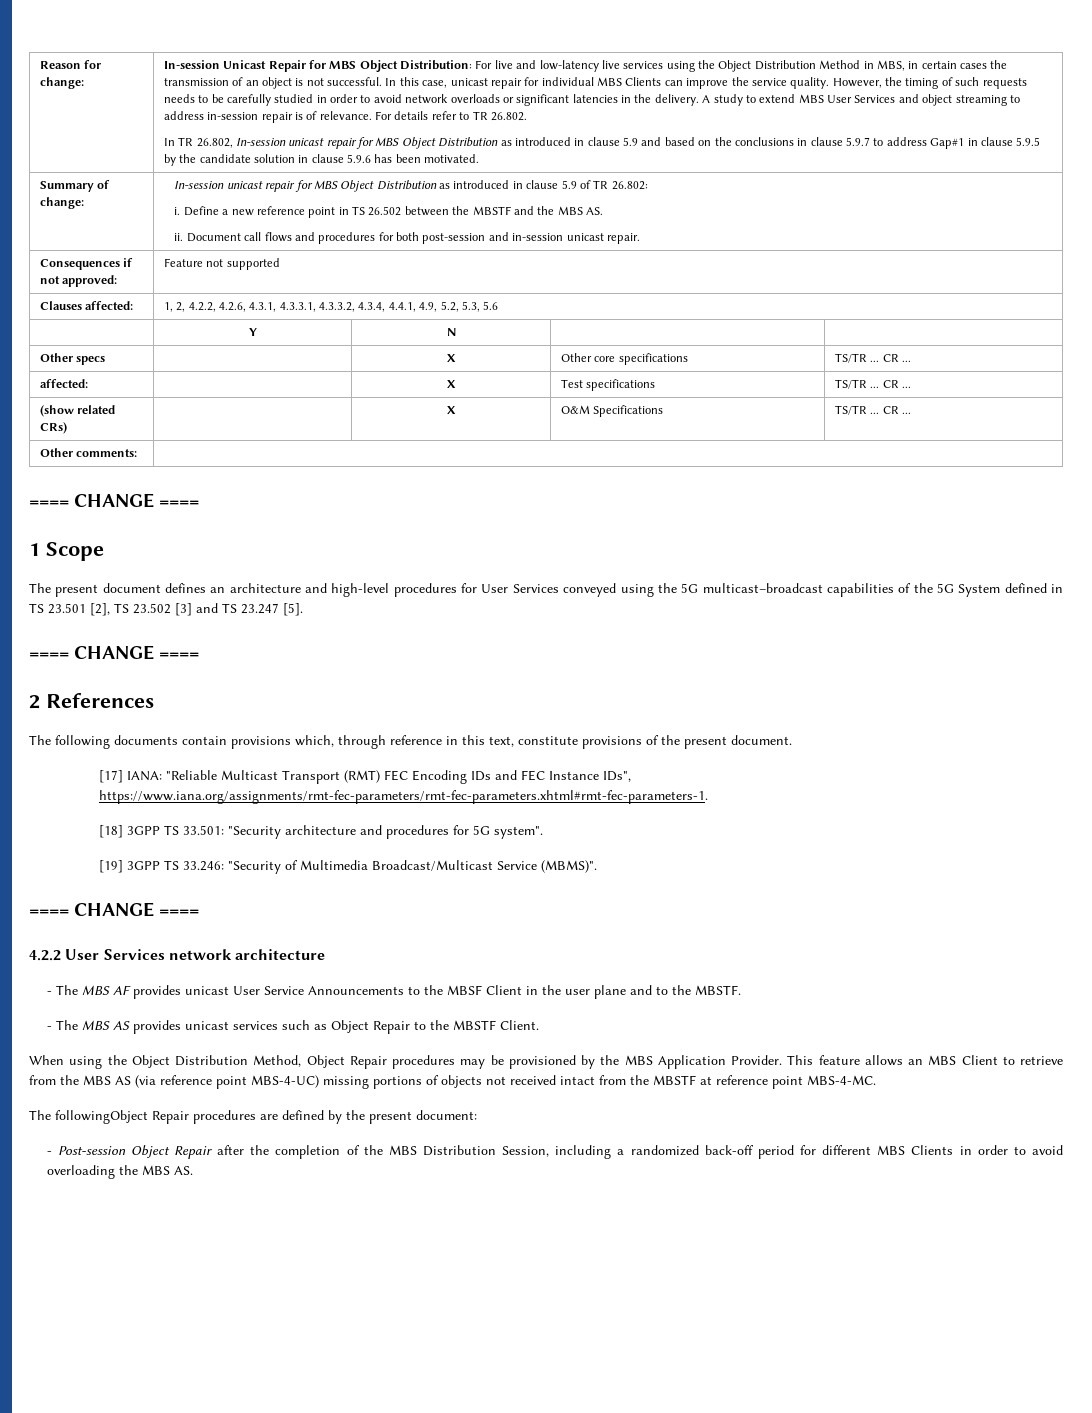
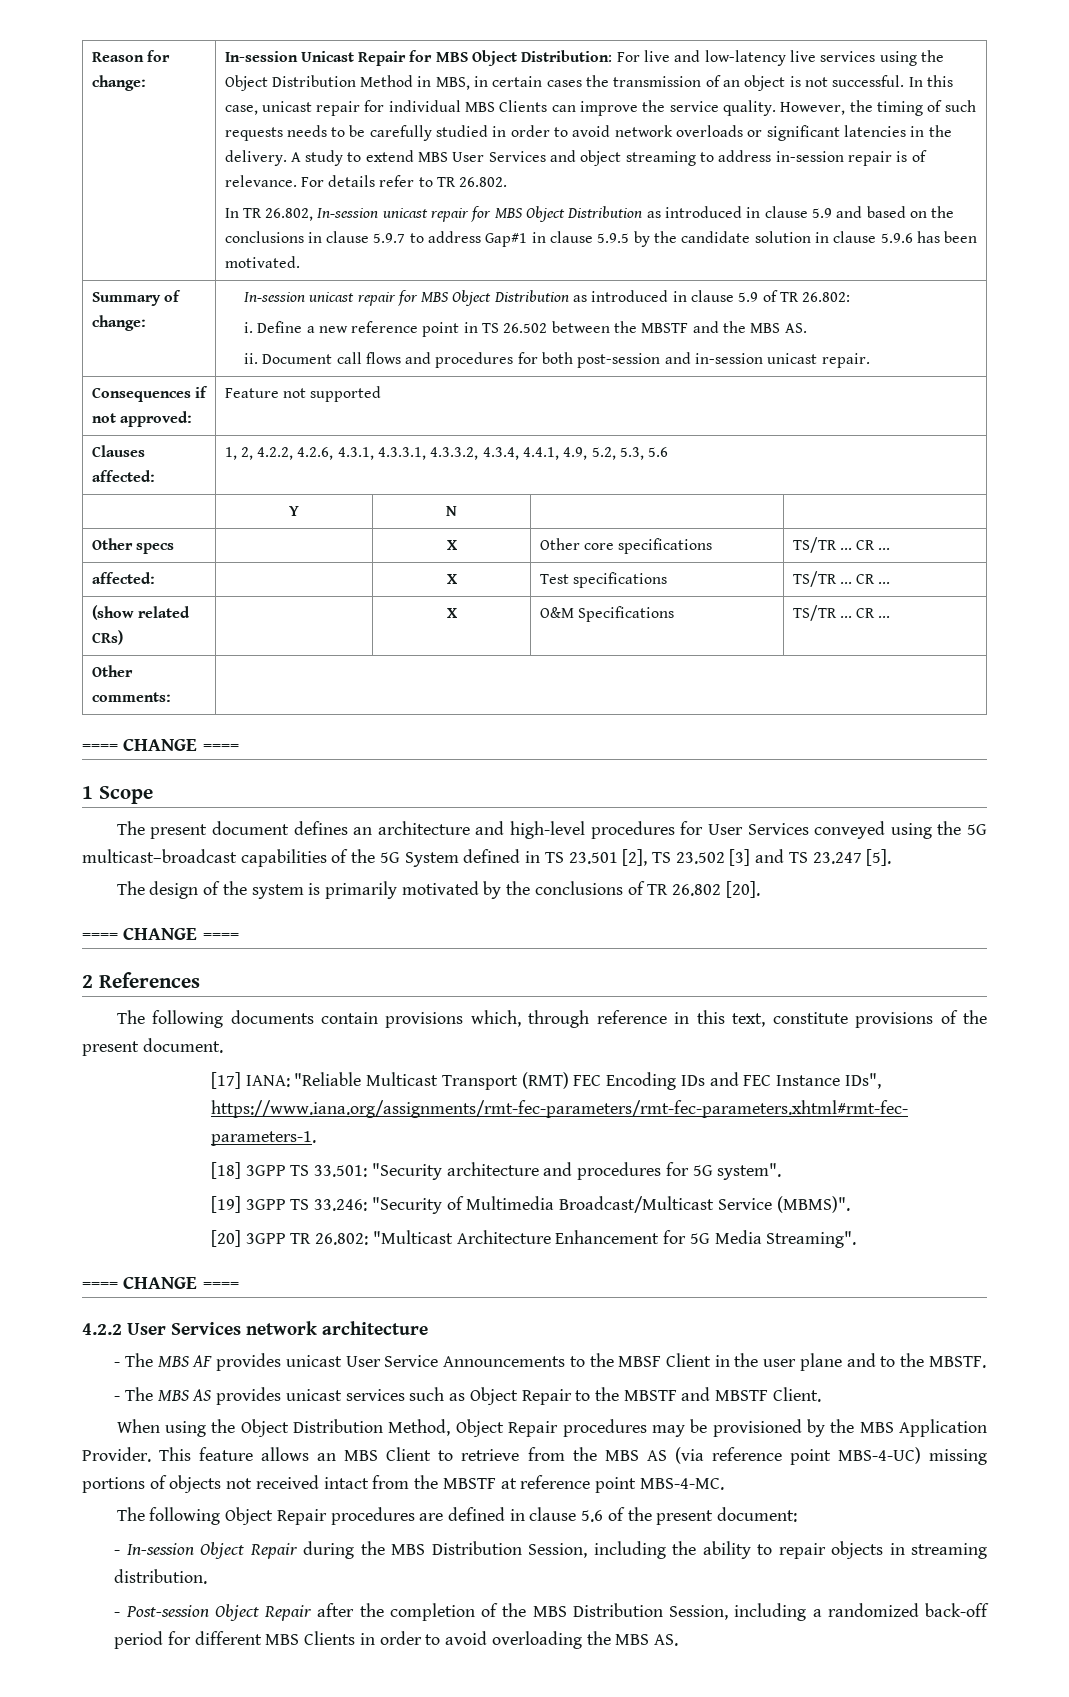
(303, 609) none -> [116,881,760,899] // The design of the system is primarily motivated by the conclusions of TR 26.802 [20].
(598, 866) none -> [211,1230,857,1248] // [20] 3GPP TR 26.802: "Multicast Architecture Enhancement for 5G Media Streaming".
(496, 1025) none -> [681,1387,769,1401] and MBSTF
[55,1110,148,1124] followingObject -> [149,1507,274,1525] following Object
[328,1110,342,1124] by -> [509,1507,625,1522] in clause 5.6 of
(477, 1115) none -> [114,1541,987,1559] [114,1569,208,1584] // - In-session Object Repair during the MBS Distribution Session, including the ability to repair objects in streaming distribution.

